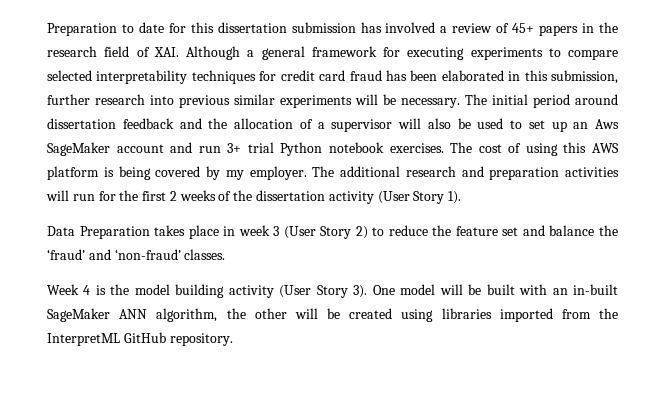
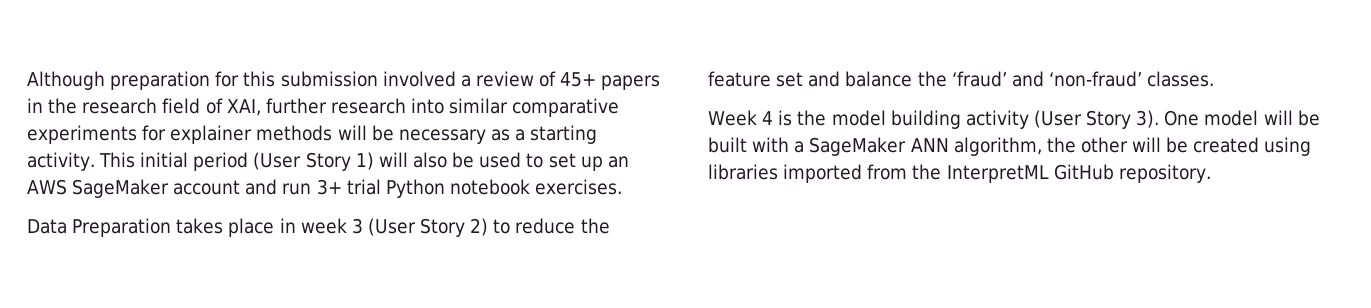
[47,22,382,36] Preparation to date for this dissertation submission has -> [27,71,378,90] Although preparation for this submission
[153,46,618,60] [47,70,619,84] [47,94,618,108] [47,118,393,132] XAI. Although a general framework for executing experiments to compare selected interpretability techniques for credit card fraud has been elaborated in this submission, further research into previous similar experiments will be necessary. The initial period around dissertation feedback and the allocation of a supervisor -> [226,98,620,117] [27,125,598,144] [27,152,374,171] XAI, further research into similar comparative experiments for explainer methods will be necessary as a starting activity. This initial period (User Story 1)
[595,119,619,129] Aws -> [27,179,67,195] AWS
[450,142,619,156] [47,166,619,180] [46,190,462,204] The cost of using this AWS platform is being covered by my employer. The additional research and preparation activities will run for the first 2 weeks of the dissertation activity (User Story 1). -> (623, 187) none
[552,284,619,295] an in-built -> [794,141,805,153] a

